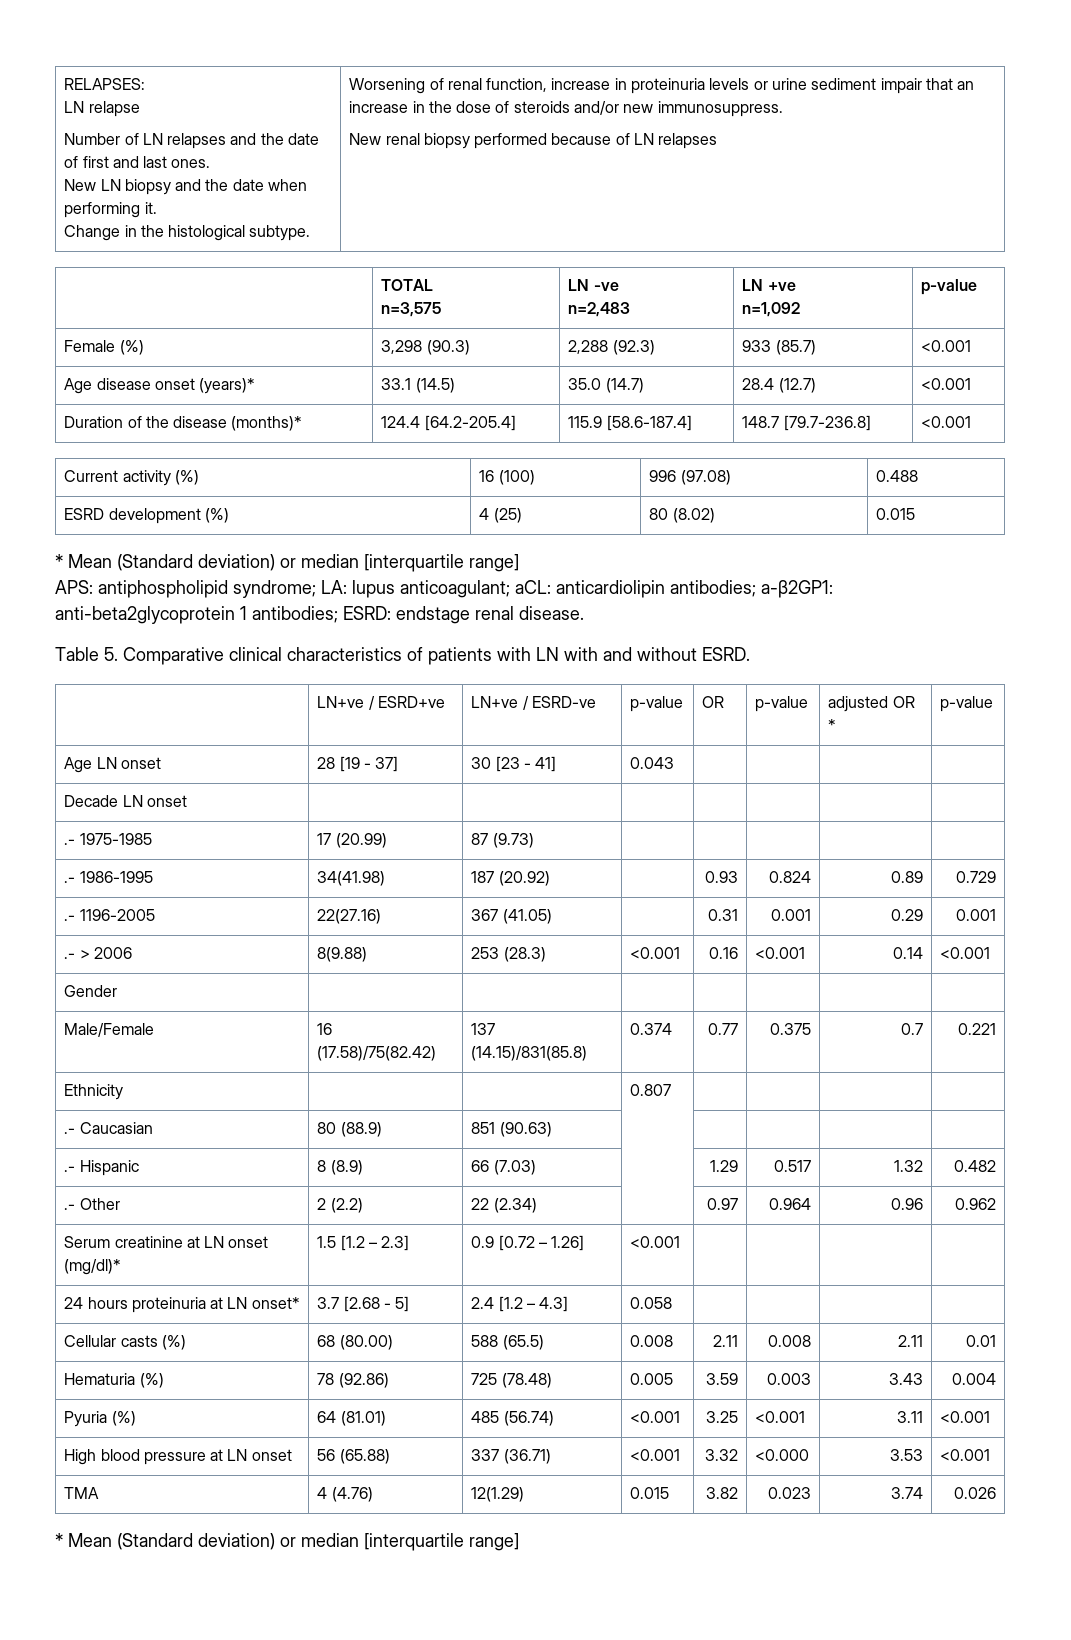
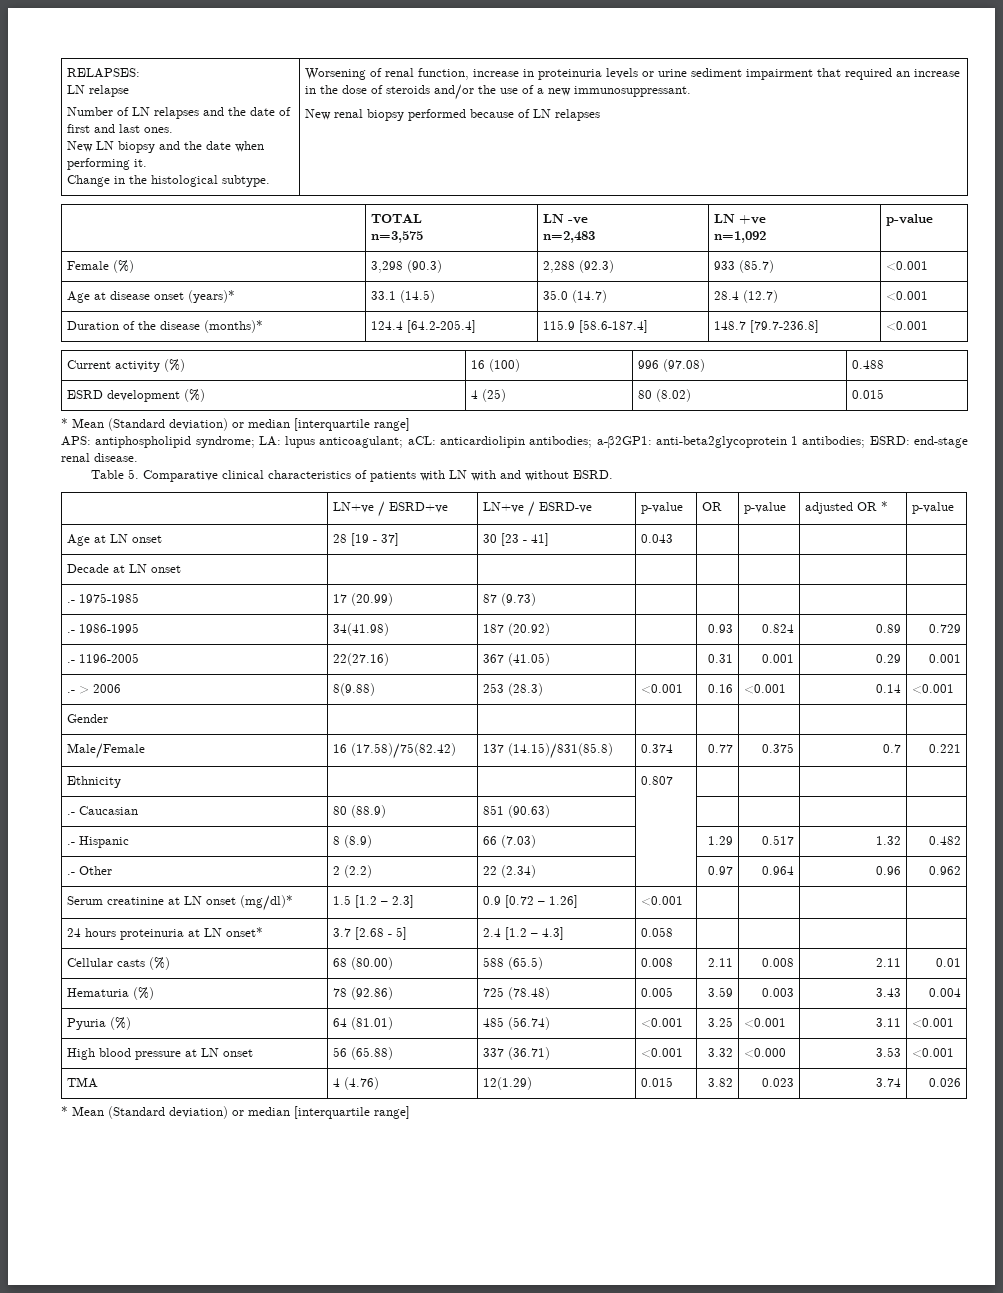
[880,78,954,94] impair that -> [746,68,893,80] impairment that required
[623,101,783,117] new immunosuppress. -> [478,85,692,97] the use of a new immunosuppressant.
(93, 386) none -> [94,292,107,300] at
[396,606,470,624] endstage -> [914,436,969,448] end-stage
(93, 765) none -> [94,535,107,543] at
(119, 801) none -> [113,565,126,573] at

